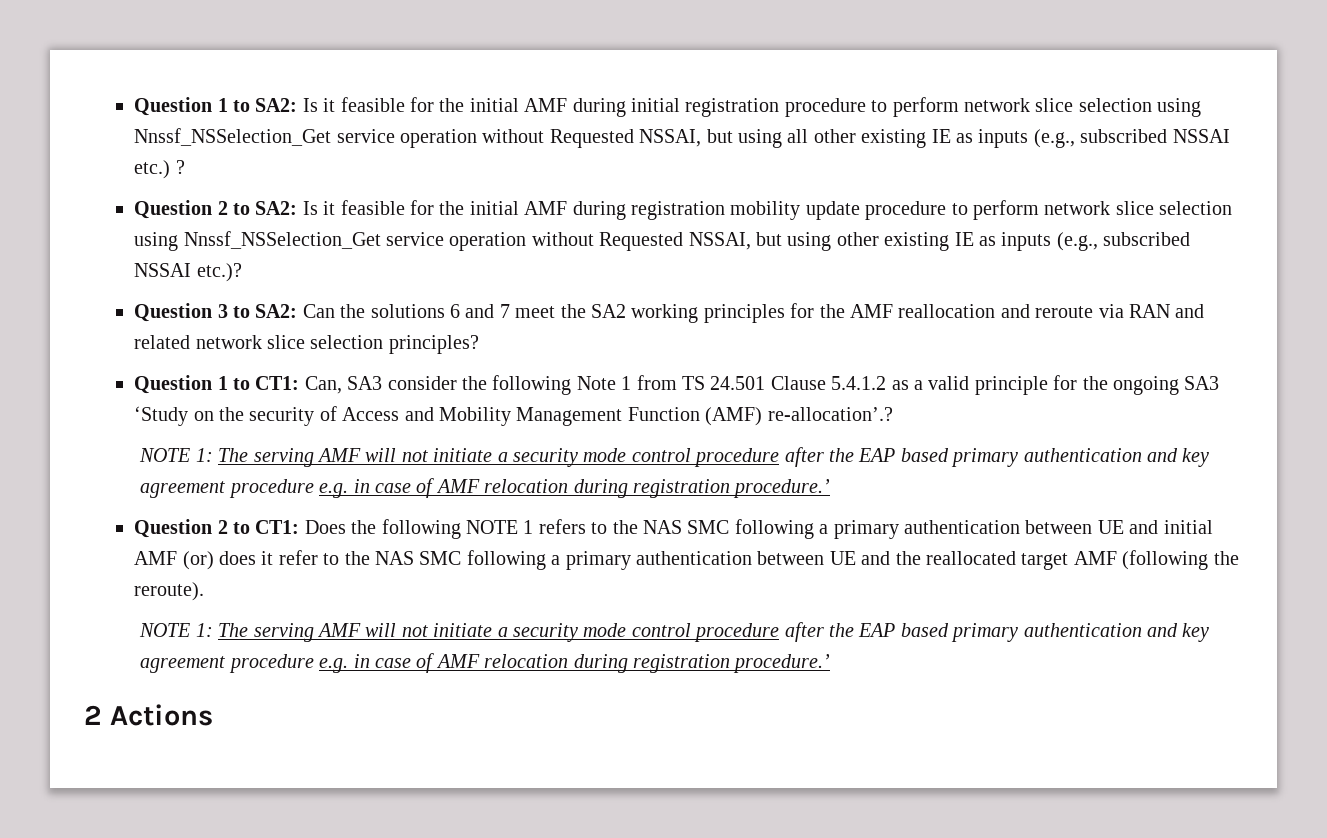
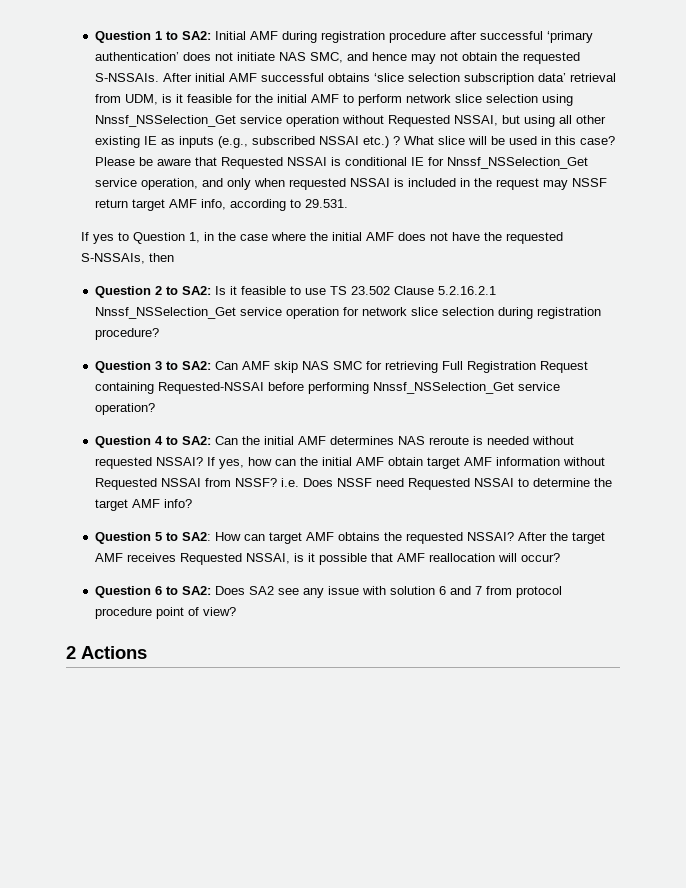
[302,97,866,117] Is it feasible for the initial AMF during initial registration procedure -> [215,31,594,43] [95,52,581,64] [95,73,617,85] [95,94,340,105] Initial AMF during registration procedure after successful ‘primary authentication’ does not initiate NAS SMC, and hence may not obtain the requested S-NSSAIs. After initial AMF successful obtains ‘slice selection subscription data’ retrieval from UDM, is it feasible for the initial AMF
(185, 167) none -> [404,136,616,145] [95,157,589,169] [95,178,608,190] [95,199,349,211] [80,232,563,244] [80,253,174,264] What slice will be used in this case? Please be aware that Requested NSSAI is conditional IE for Nnssf_NSSelection_Get service operation, and only when requested NSSAI is included in the request may NSSF return target AMF info, according to 29.531. // If yes to Question 1, in the case where the initial AMF does not have the requested S-NSSAIs, then
[409,200,1233,220] [134,231,1191,251] [134,263,242,282] for the initial AMF during registration mobility update procedure to perform network slice selection using Nnssf_NSSelection_Get service operation without Requested NSSAI, but using other existing IE as inputs (e.g., subscribed NSSAI etc.)? -> [290,286,497,295] [95,307,602,319] [95,328,160,340] to use TS 23.502 Clause 5.2.16.2.1 Nnssf_NSSelection_Get service operation for network slice selection during registration procedure?
[340,303,1205,323] [134,335,479,354] [134,375,1220,395] [134,406,893,426] [139,447,1210,467] [140,478,831,498] [134,519,1213,539] [134,550,1239,570] [134,582,205,601] [139,622,1210,642] [140,653,831,673] the solutions 6 and 7 meet the SA2 working principles for the AMF reallocation and reroute via RAN and related network slice selection principles? // Question 1 to CT1: Can, SA3 consider the following Note 1 from TS 24.501 Clause 5.4.1.2 as a valid principle for the ongoing SA3 ‘Study on the security of Access and Mobility Management Function (AMF) re-allocation’.? // NOTE 1: The serving AMF will not initiate a security mode control procedure after the EAP based primary authentication and key agreement procedure e.g. in case of AMF relocation during registration procedure.’ // Question 2 to CT1: Does the following NOTE 1 refers to the NAS SMC following a primary authentication between UE and initial AMF (or) does it refer to the NAS SMC following a primary authentication between UE and the reallocated target AMF (following the reroute). // NOTE 1: The serving AMF will not initiate a security mode control procedure after the EAP based primary authentication and key agreement procedure e.g. in case of AMF relocation during registration procedure.’ -> [242,361,589,373] [95,382,561,394] [95,403,156,415] [95,436,575,448] [95,457,606,469] [95,478,613,490] [95,499,193,511] [95,532,606,544] [95,553,561,565] [95,586,563,598] [95,607,237,619] AMF skip NAS SMC for retrieving Full Registration Request containing Requested-NSSAI before performing Nnssf_NSSelection_Get service operation? // Question 4 to SA2: Can the initial AMF determines NAS reroute is needed without requested NSSAI? If yes, how can the initial AMF obtain target AMF information without Requested NSSAI from NSSF? i.e. Does NSSF need Requested NSSAI to determine the target AMF info? // Question 5 to SA2: How can target AMF obtains the requested NSSAI? After the target AMF receives Requested NSSAI, is it possible that AMF reallocation will occur? // Question 6 to SA2: Does SA2 see any issue with solution 6 and 7 from protocol procedure point of view?

